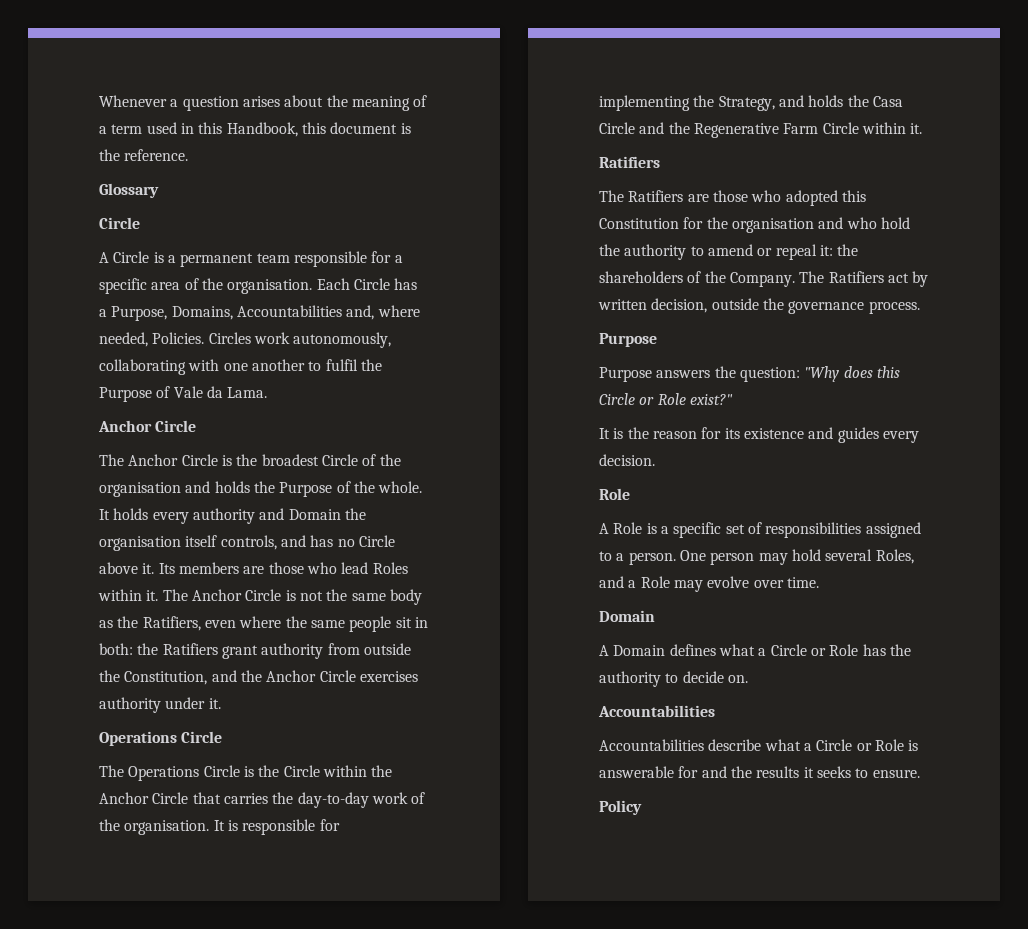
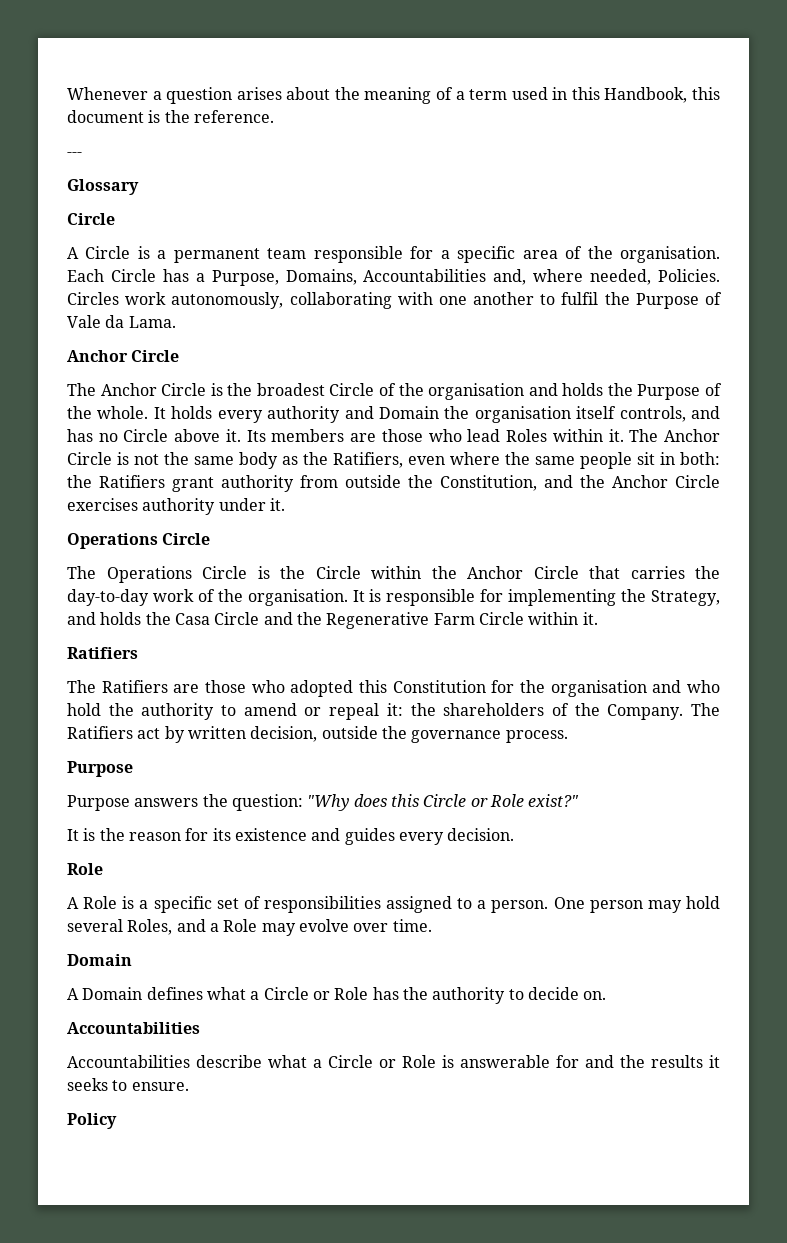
(189, 155) none -> [67,152,82,157] // ---

